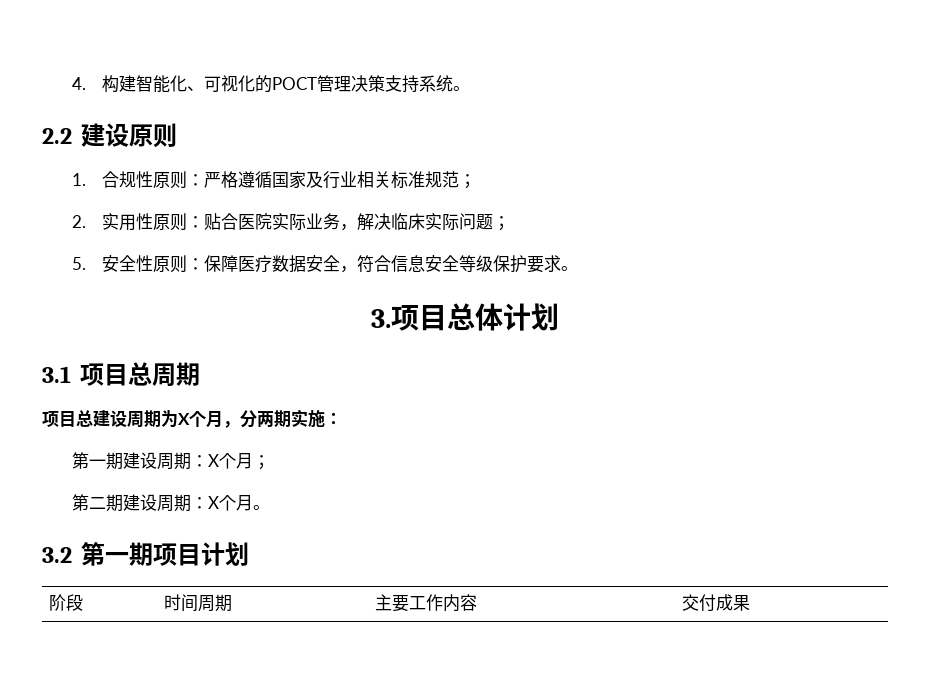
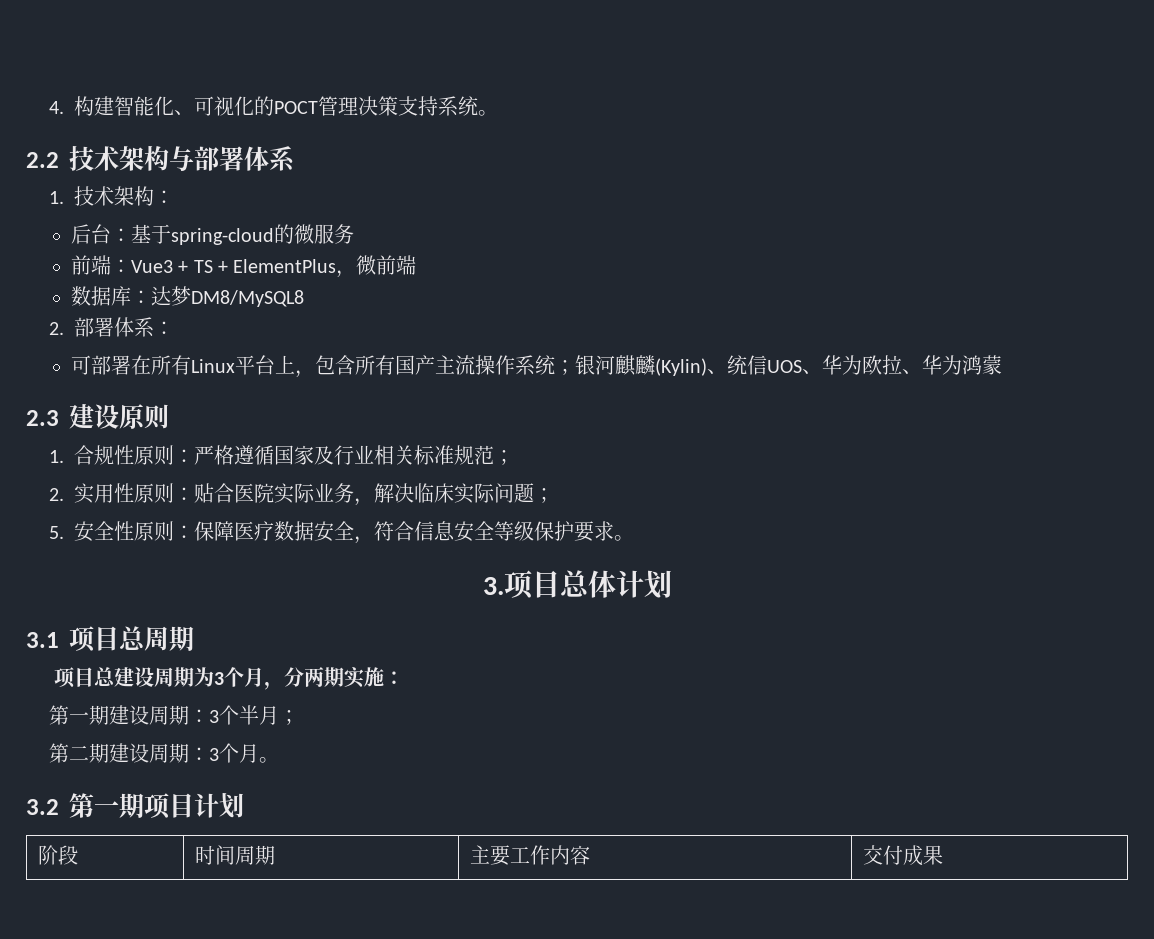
(72, 136) none -> [69,145,295,172] [48,186,174,206] [70,224,354,245] [70,255,417,278] [70,286,304,307] [48,317,174,337] [70,355,1002,378] [26,410,59,426] 技术架构与部署体系 // 1.技术架构： // 后台：基于spring-cloud的微服务 // 前端：Vue3 + TS + ElementPlus，微前端 // 数据库：达梦DM8/MySQL8 // 2.部署体系： // 可部署在所有Linux平台上，包含所有国产主流操作系统；银河麒麟(Kylin)、统信UOS、华为欧拉、华为鸿蒙 // 2.3
[178,413,190,425] X -> [213,672,224,685] 3
[207,453,236,469] X个 -> [208,705,259,725] 3个半
[207,496,219,509] X -> [208,748,219,761] 3

